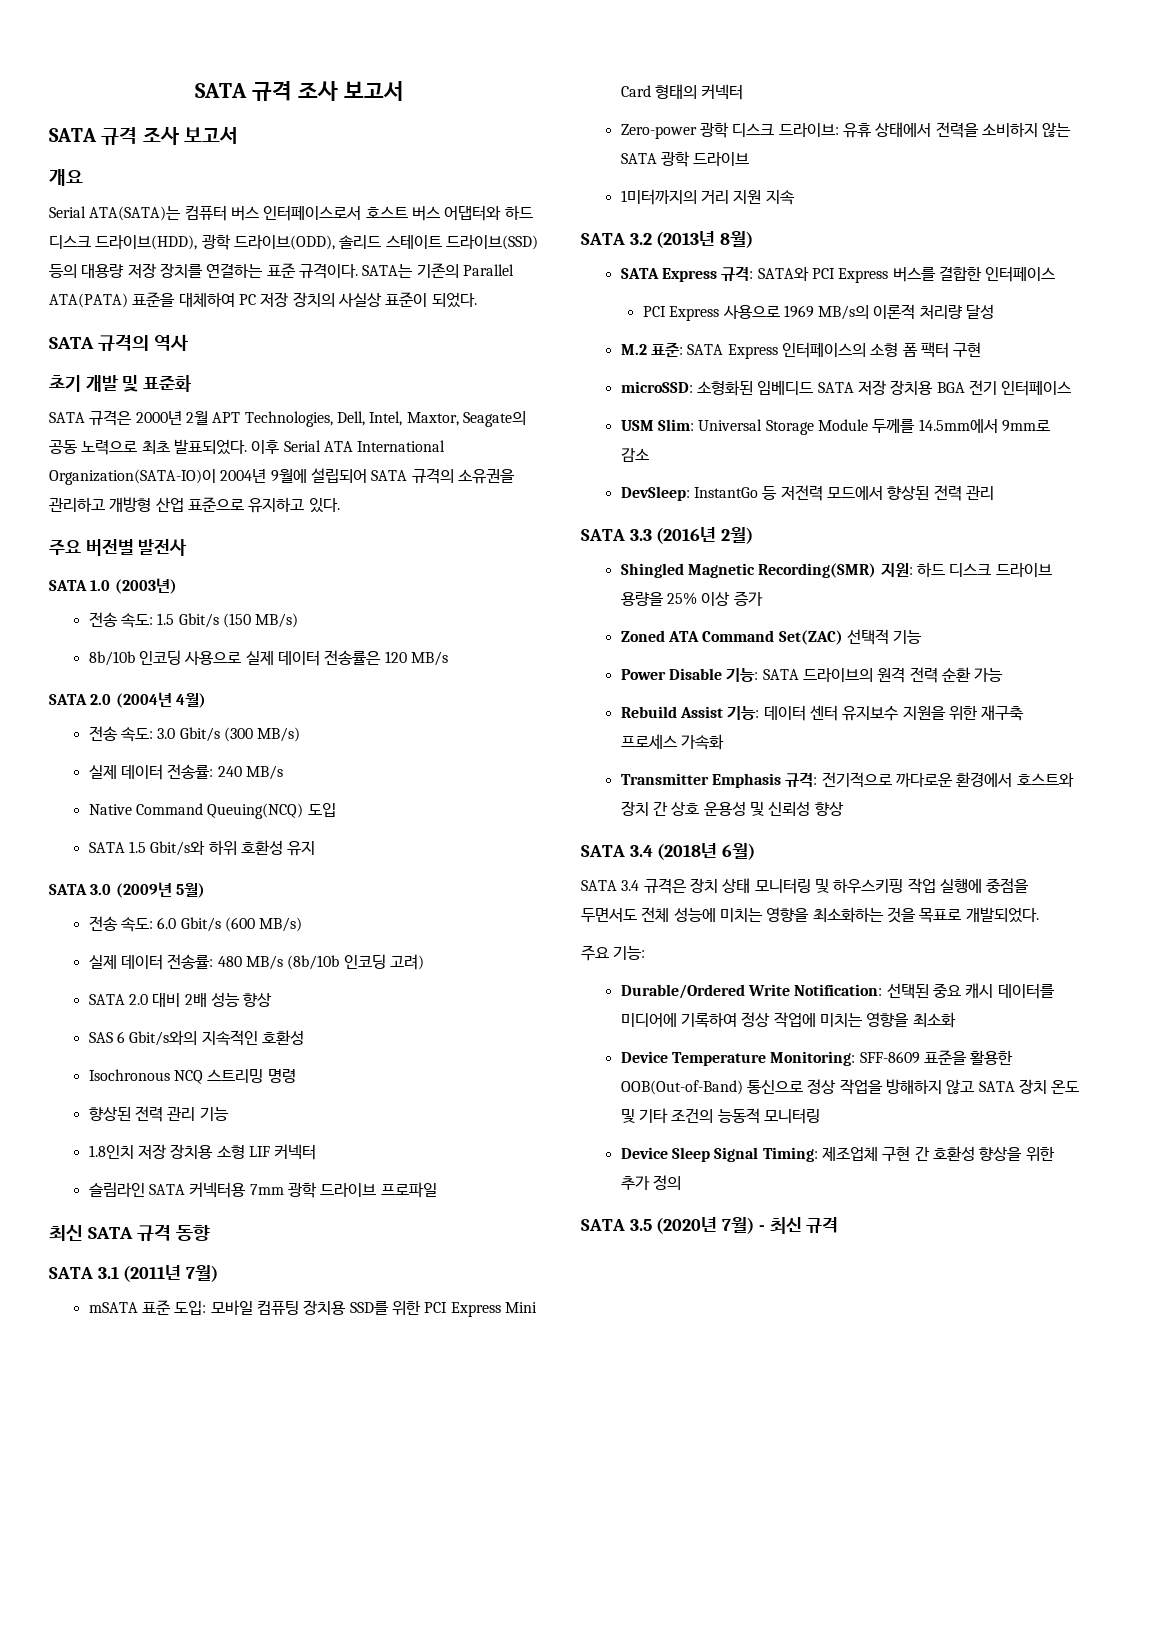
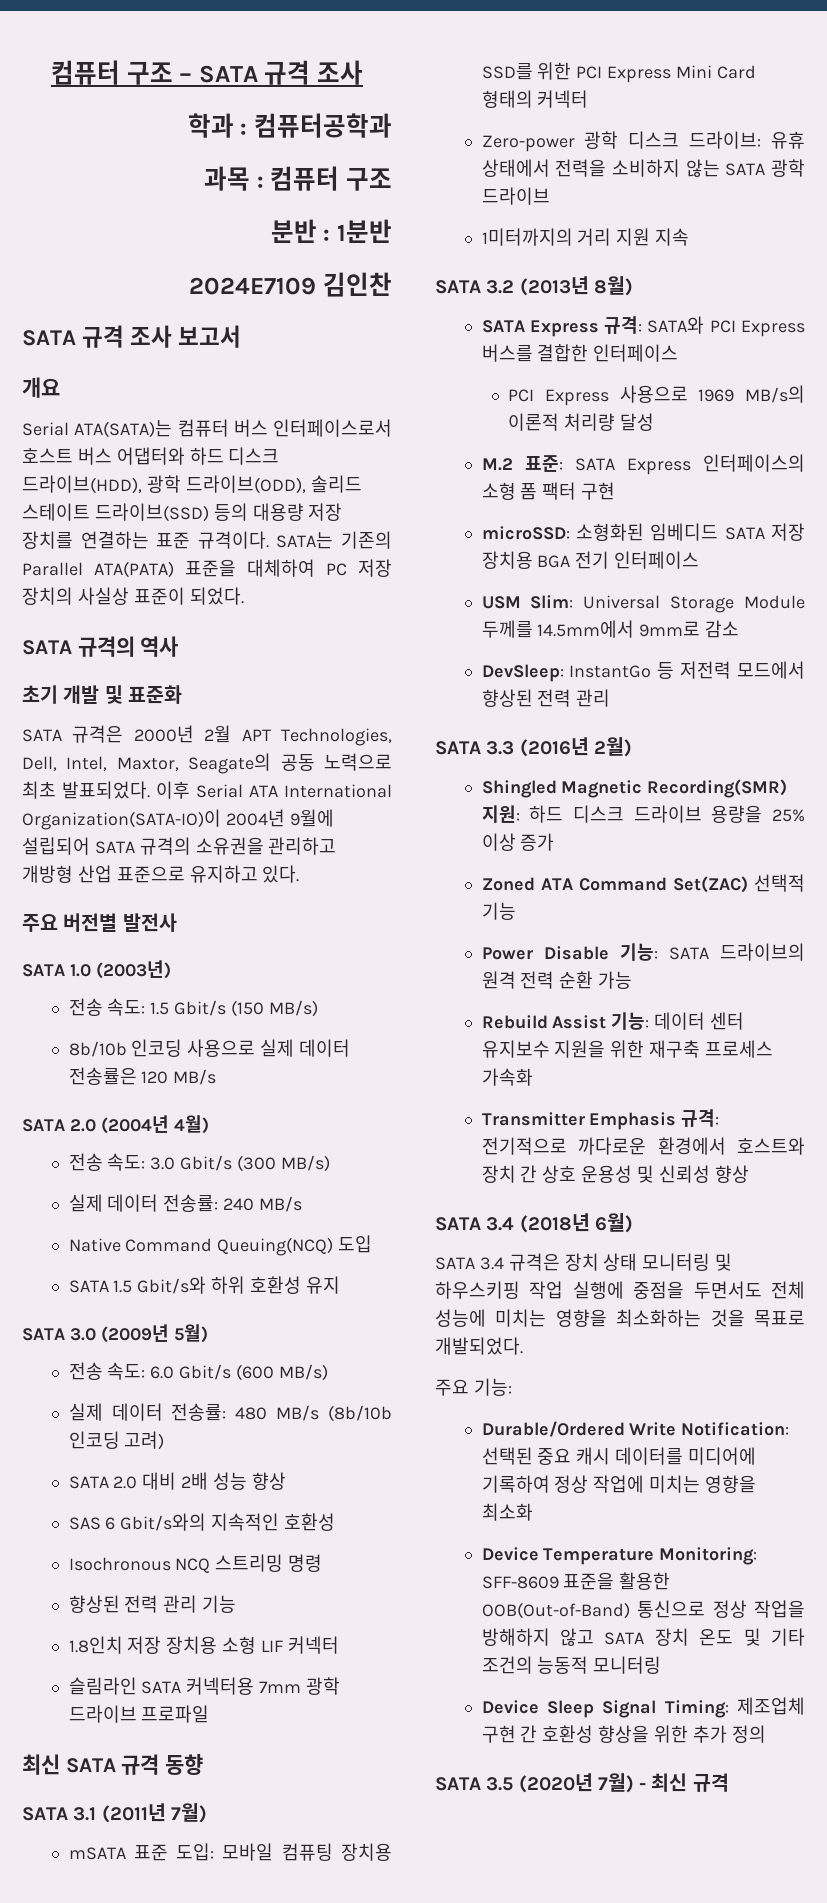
[195,81,404,101] SATA 규격 조사 보고서 -> [50,60,364,85] [187,113,392,138] [204,166,392,191] [270,219,392,243] [189,272,392,297] 컴퓨터 구조 – SATA 규격 조사 // 학과 : 컴퓨터공학과 // 과목 : 컴퓨터 구조 // 분반 : 1분반 // 2024E7109 김인찬

